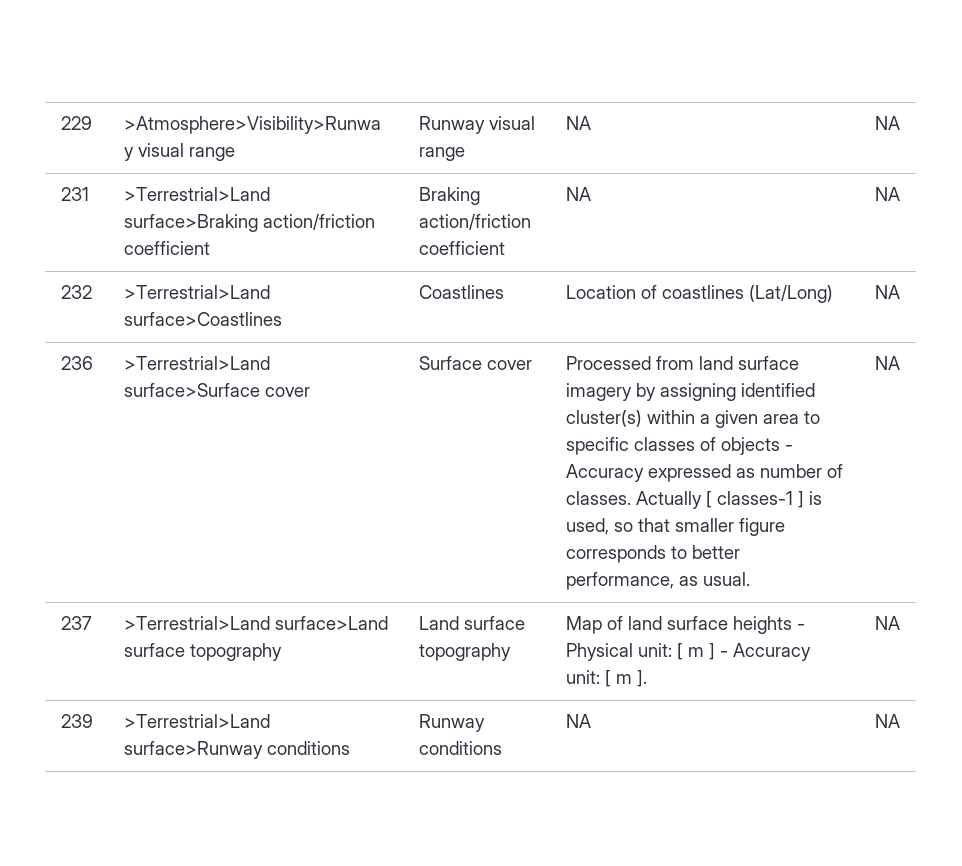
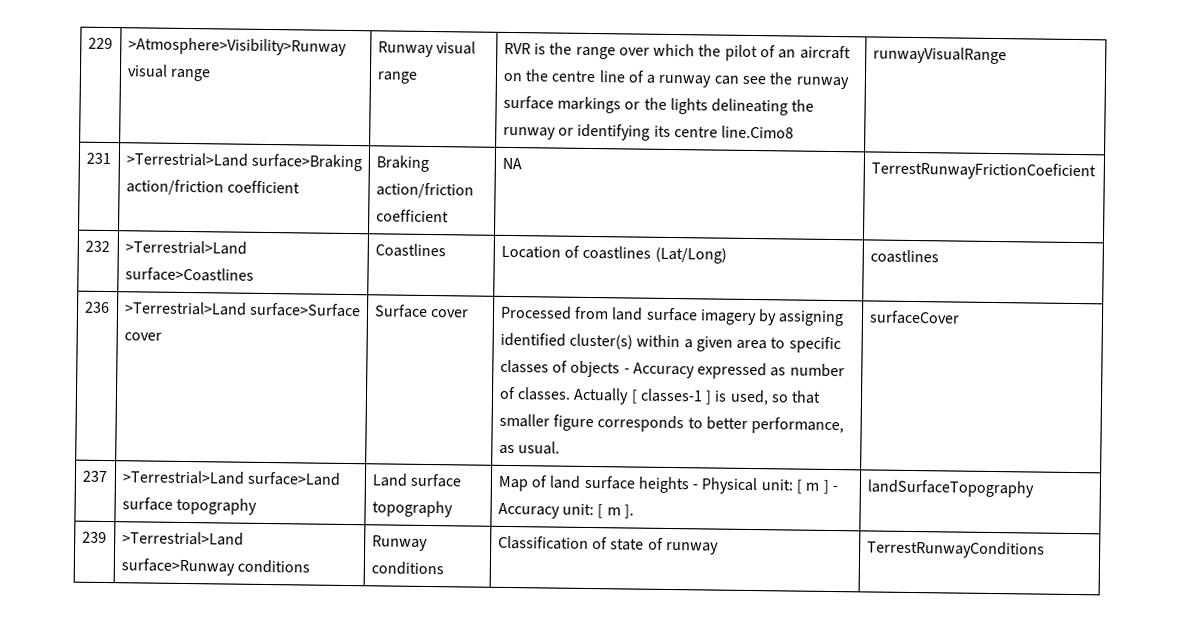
[565,116,591,130] [874,116,900,130] NA | NA -> [503,42,851,62] [502,69,849,90] [502,95,815,116] [502,123,795,141] [872,46,1007,65] RVR is the range over which the pilot of an aircraft on the centre line of a runway can see the runway surface markings or the lights delineating the runway or identifying its centre line.Cimo8 | runwayVisualRange
[874,187,900,201] NA -> [870,161,1096,181] TerrestRunwayFrictionCoeficient
[874,285,900,299] NA -> [869,249,939,264] coastlines
[874,356,900,370] NA -> [868,310,960,325] surfaceCover
[874,616,900,630] NA -> [866,479,1034,498] landSurfaceTopography
[565,714,591,728] [874,714,900,728] NA | NA -> [497,535,719,555] [866,540,1045,559] Classification of state of runway | TerrestRunwayConditions

